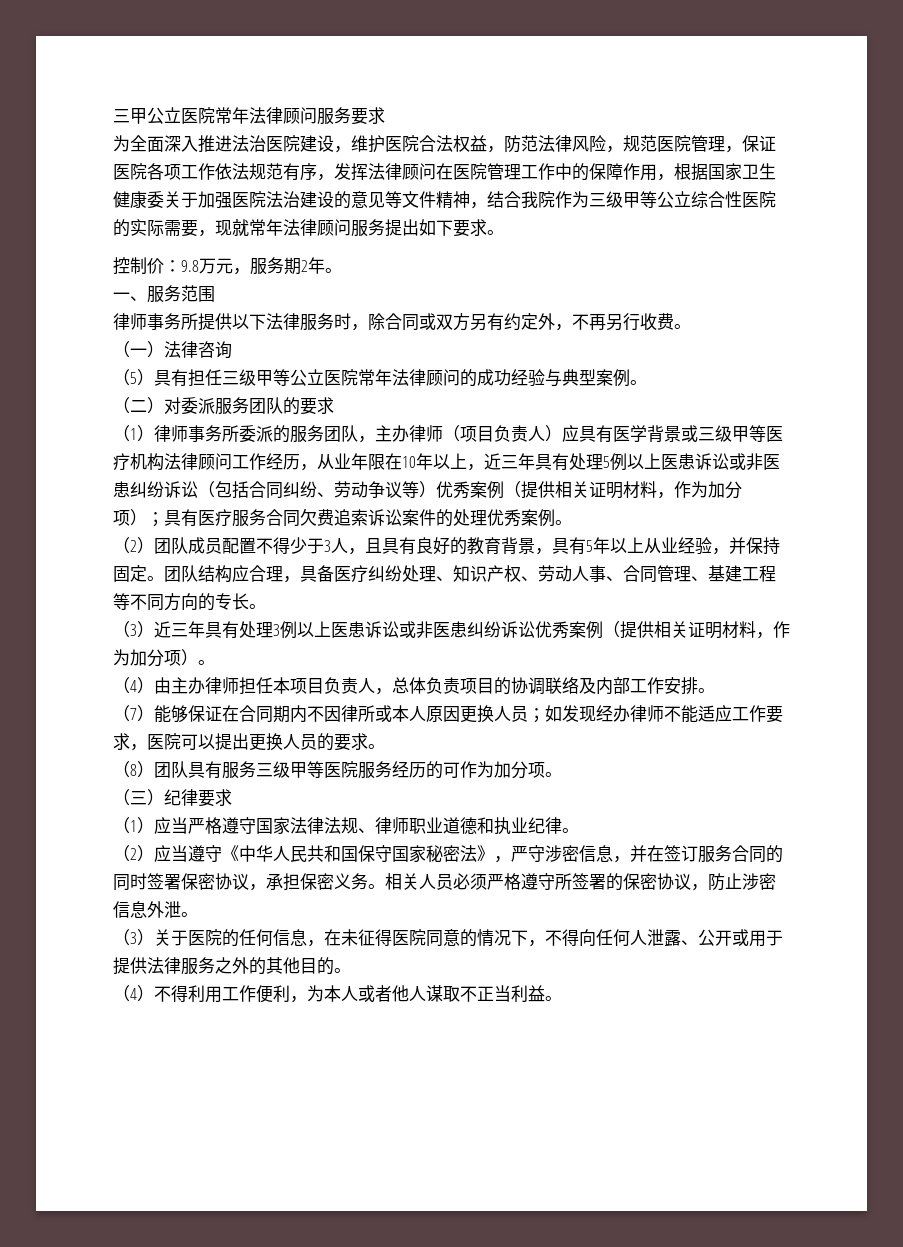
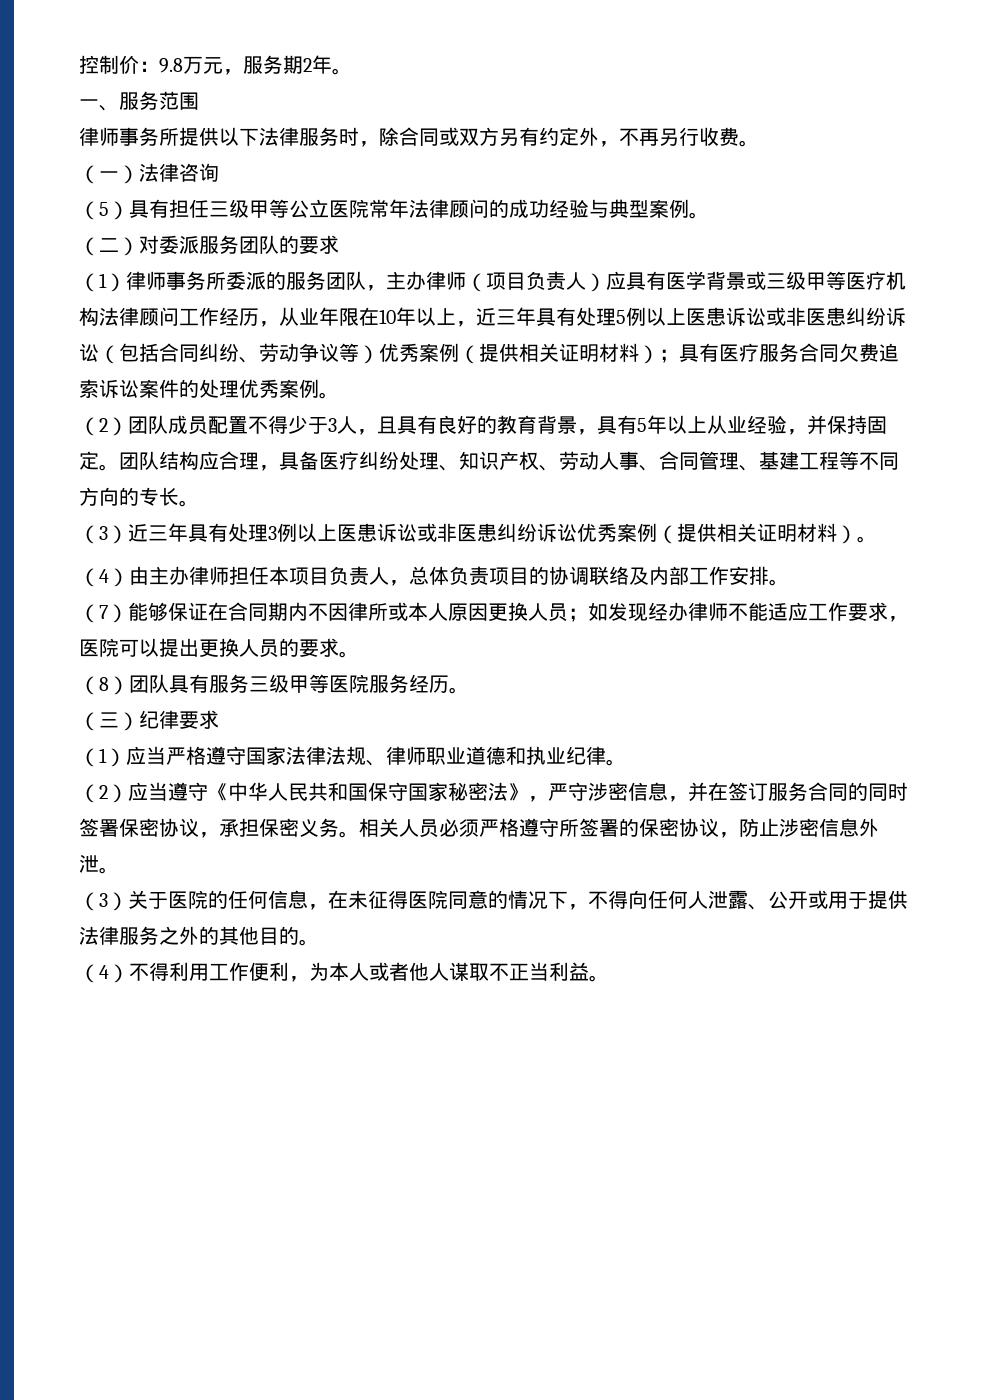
[113,107,385,125] [113,135,776,153] [113,163,776,181] [113,191,776,209] [113,219,504,237] 三甲公立医院常年法律顾问服务要求 // 为全面深入推进法治医院建设，维护医院合法权益，防范法律风险，规范医院管理，保证医院各项工作依法规范有序，发挥法律顾问在医院管理工作中的保障作用，根据国家卫生健康委关于加强医院法治建设的意见等文件精神，结合我院作为三级甲等公立综合性医院的实际需要，现就常年法律顾问服务提出如下要求。 // -> (79, 64) none
[657,481,742,499] [113,510,130,526] ，作为加分项 -> (639, 352) none
[756,621,790,639] [113,649,181,667] ，作为加分项 -> (837, 532) none
[426,761,545,779] 的可作为加分项 -> (449, 684) none

